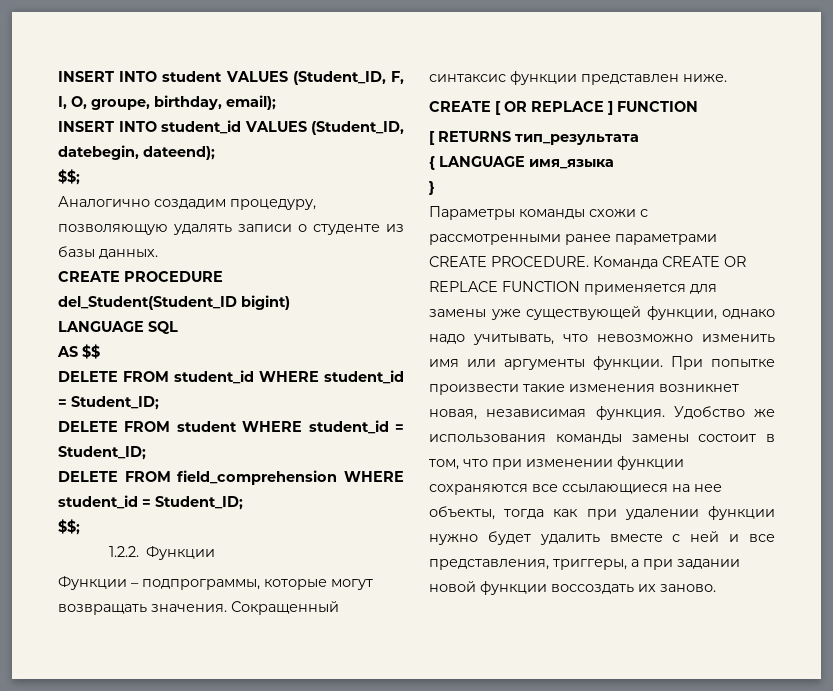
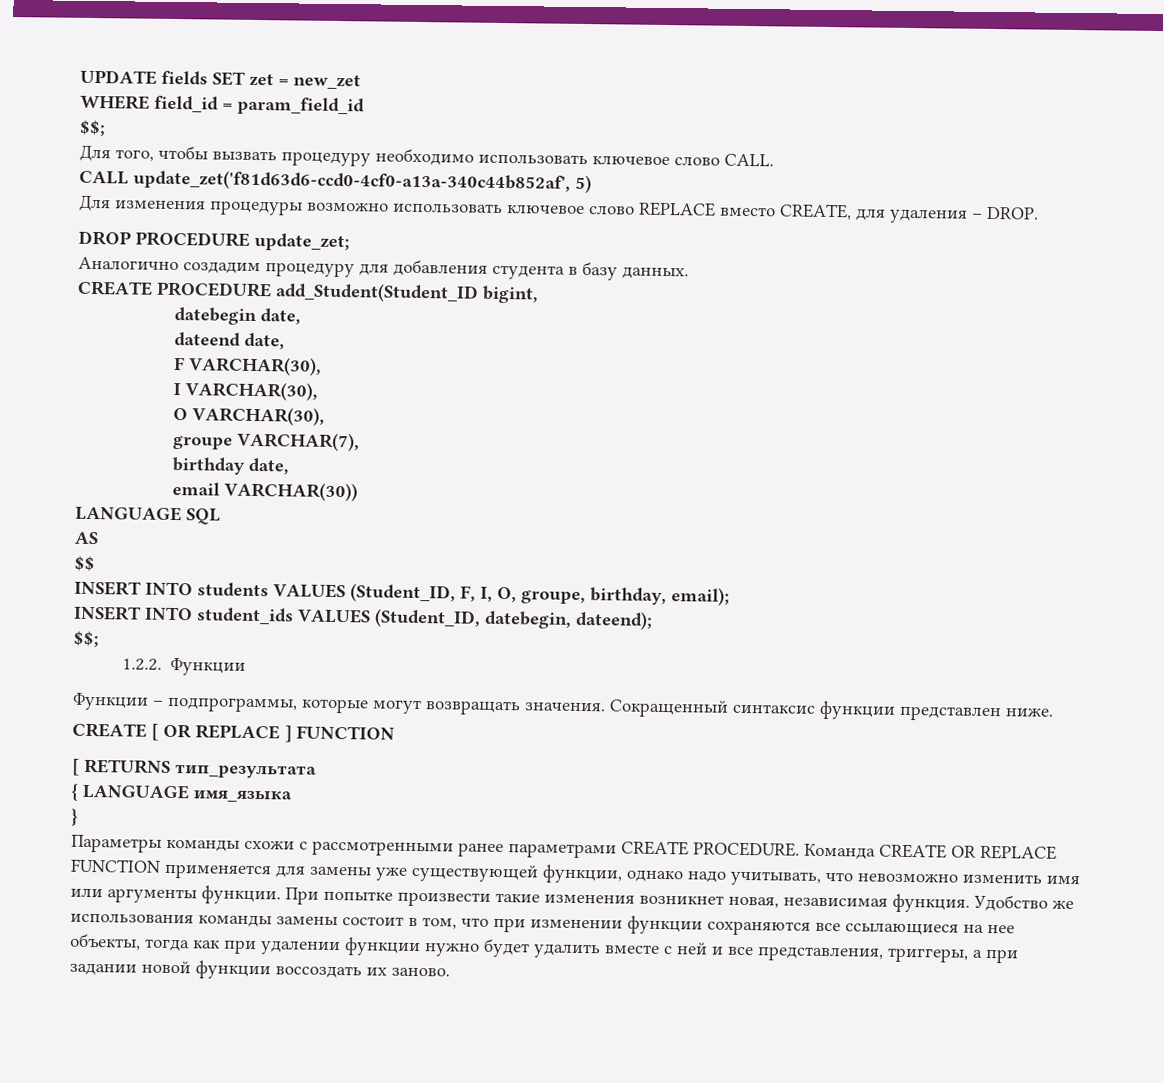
[58,71,223,82] INSERT INTO student -> [80,69,361,90] [80,94,365,116] [79,119,106,137] [79,144,774,167] [79,169,592,194] [79,194,1039,224] [78,230,350,252] [78,256,689,281] [77,280,539,304] [174,307,302,326] [174,332,286,350] [174,356,323,376] [173,381,319,401] [173,406,326,426] [173,431,361,452] [172,456,290,475] [172,481,359,502] [75,505,221,525] [74,531,99,545] [74,555,95,572] [74,580,269,598] UPDATE fields SET zet = new_zet // WHERE field_id = param_field_id // $$; // Для того, чтобы вызвать процедуру необходимо использовать ключевое слово CALL. // CALL update_zet('f81d63d6-ccd0-4cf0-a13a-340c44b852af', 5) // Для изменения процедуры возможно использовать ключевое слово REPLACE вместо CREATE, для удаления – DROP. // DROP PROCEDURE update_zet; // Аналогично создадим процедуру для добавления студента в базу данных. // CREATE PROCEDURE add_Student(Student_ID bigint, // datebegin date, // dateend date, // F VARCHAR(30), // I VARCHAR(30), // O VARCHAR(30), // groupe VARCHAR(7), // birthday date, // email VARCHAR(30)) // LANGUAGE SQL // AS // $$ // INSERT INTO students
[161,120,241,134] student_id -> [196,607,294,625] student_ids
[58,196,316,210] [58,224,404,235] [58,246,158,259] [58,271,223,282] [58,295,290,310] [58,321,178,334] [57,344,100,359] [58,370,404,384] [58,396,159,410] [58,420,404,434] [58,446,146,460] [58,470,405,485] [58,495,243,510] [58,519,80,535] // Аналогично создадим процедуру, позволяющую удалять записи о студенте из базы данных. // CREATE PROCEDURE del_Student(Student_ID bigint) // LANGUAGE SQL // AS $$ // DELETE FROM student_id WHERE student_id = Student_ID; // DELETE FROM student WHERE student_id = Student_ID; // DELETE FROM field_comprehension WHERE student_id = Student_ID; // $$; -> (99, 639) none

